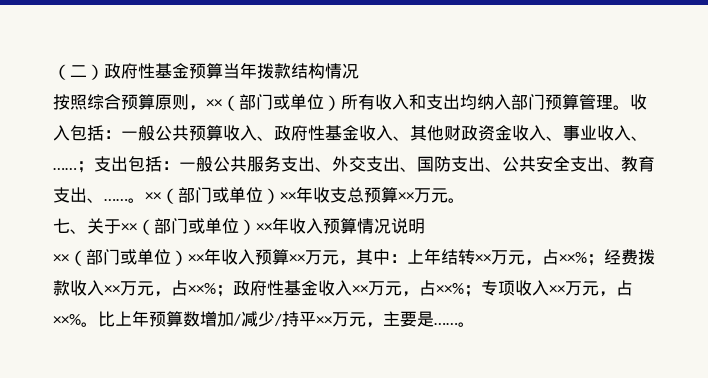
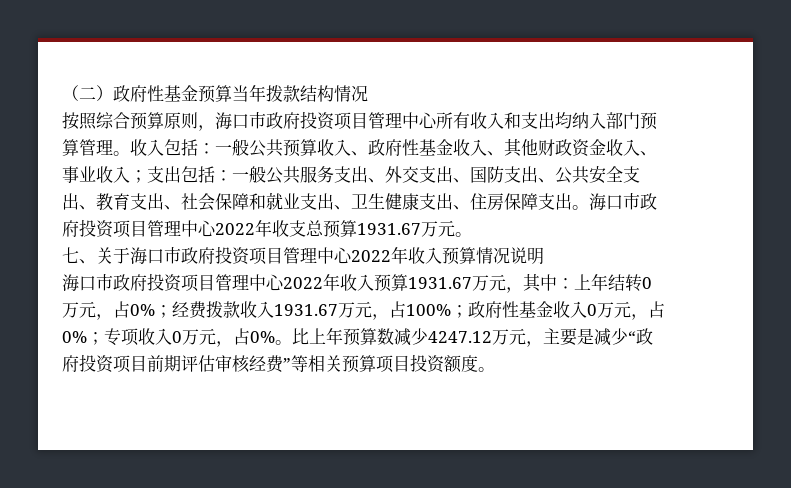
[206,94,341,111] ××（部门或单位） -> [215,111,437,130] 海口市政府投资项目管理中心
[631,136,648,141] [53,168,77,170] 、…… -> (130, 174) none
[104,187,296,204] ……。××（部门或单位）×× -> [181,192,657,211] [62,219,255,238] 社会保障和就业支出、卫生健康支出、住房保障支出。海口市政府投资项目管理中心2022
[398,192,414,201] ×× -> [357,223,421,235] 1931.67
[121,218,272,235] ××（部门或单位）×× -> [130,246,391,265] 海口市政府投资项目管理中心2022
[53,248,305,266] ××（部门或单位）××年收入预算×× -> [62,273,472,292] 海口市政府投资项目管理中心2022年收入预算1931.67
[475,249,587,266] ××万元，占××% -> [642,277,652,289] [62,301,155,320] 0万元，占0%
[104,280,216,297] ××万元，占××% -> [274,301,451,320] 1931.67万元，占100%
[352,280,464,297] ××万元，占××% -> [587,301,665,320] [62,331,87,343] 0万元，占0%
[549,280,633,297] [53,314,81,325] ××万元，占××% -> [172,328,275,347] 0万元，占0%
[200,311,458,328] 增加/减少/持平××万元，主要是…… -> [394,328,653,347] [62,354,478,373] 减少4247.12万元，主要是减少“政府投资项目前期评估审核经费”等相关预算项目投资额度

